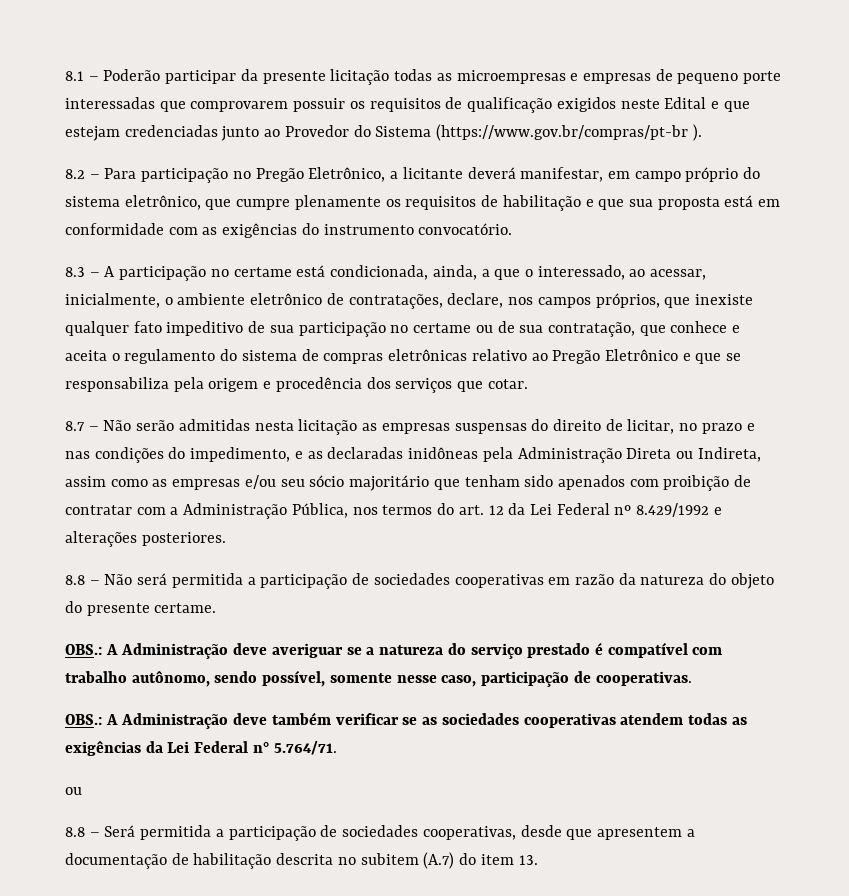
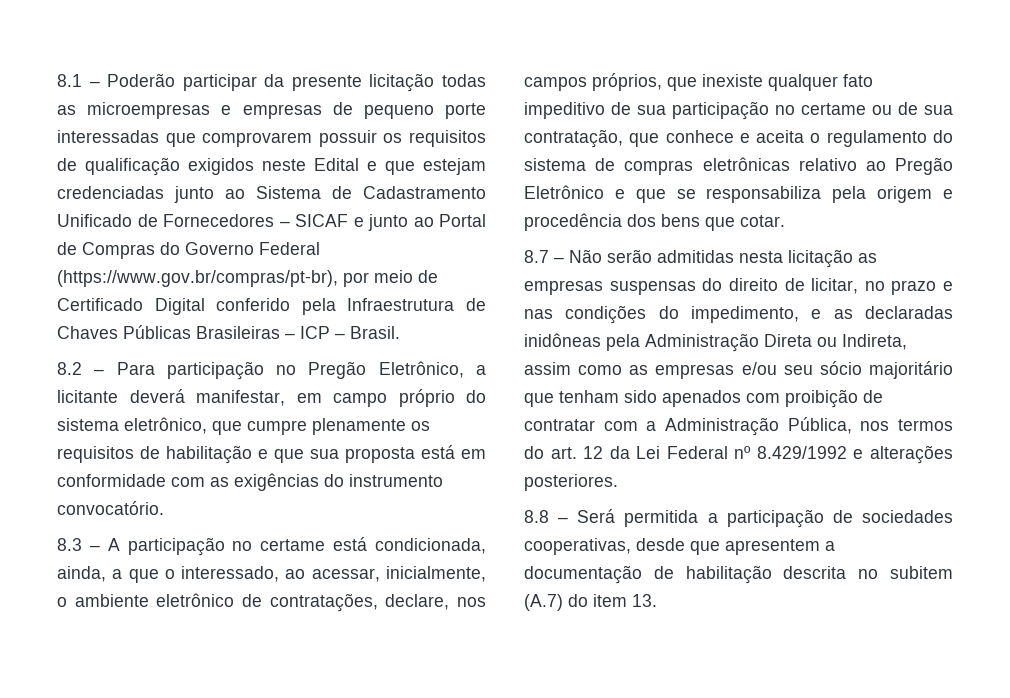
[284,124,702,141] Provedor do Sistema (https://www.gov.br/compras/pt-br ). -> [256,186,486,199] [57,214,486,231] [57,242,320,259] [57,270,438,287] [57,298,486,315] [57,325,400,339] Sistema de Cadastramento Unificado de Fornecedores – SICAF e junto ao Portal de Compras do Governo Federal (https://www.gov.br/compras/pt-br), por meio de Certificado Digital conferido pela Infraestrutura de Chaves Públicas Brasileiras – ICP – Brasil.
[395,378,453,393] serviços -> [661,214,700,227] bens
[65,573,774,589] [65,601,217,616] [65,642,723,659] [65,670,692,687] [65,712,747,729] [65,741,337,756] [65,787,82,795] // 8.8 – Não será permitida a participação de sociedades cooperativas em razão da natureza do objeto do presente certame. // OBS.: A Administração deve averiguar se a natureza do serviço prestado é compatível com trabalho autônomo, sendo possível, somente nesse caso, participação de cooperativas. // OBS.: A Administração deve também verificar se as sociedades cooperativas atendem todas as exigências da Lei Federal n° 5.764/71. // ou -> (618, 482) none

